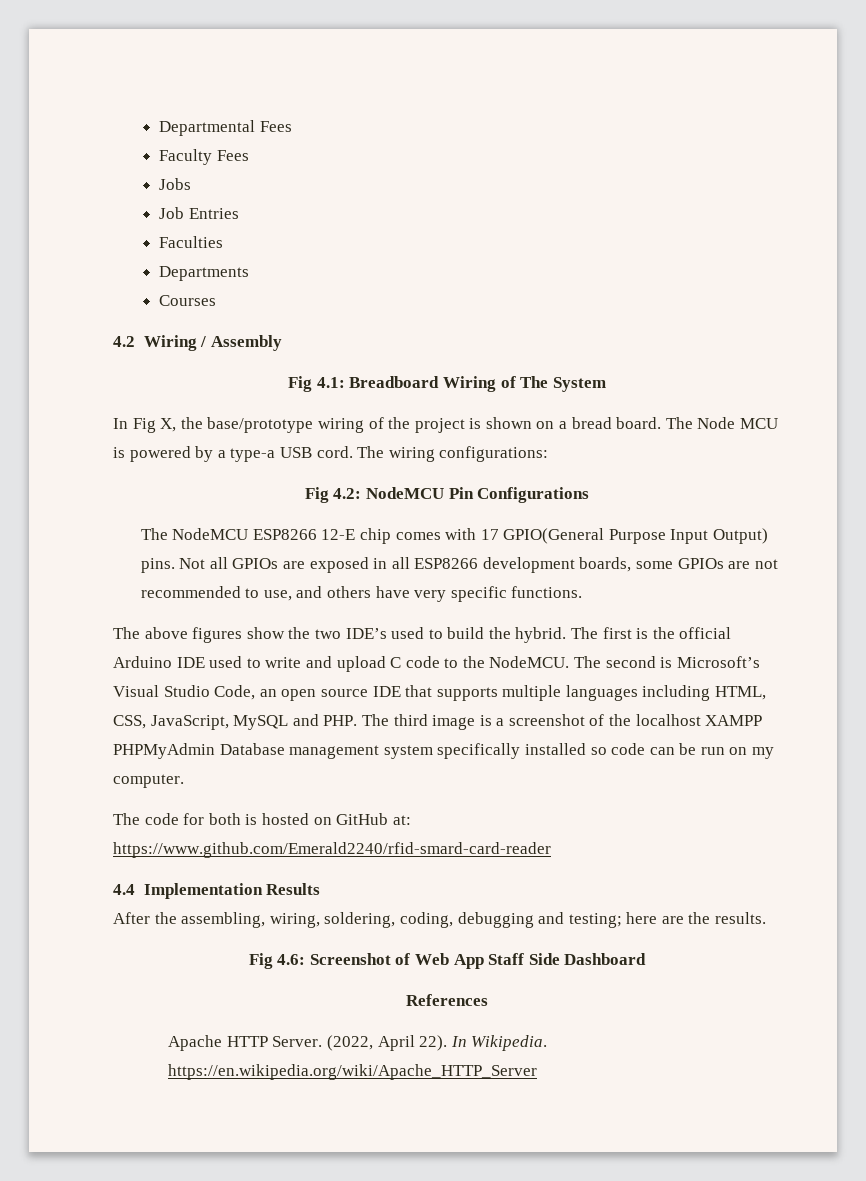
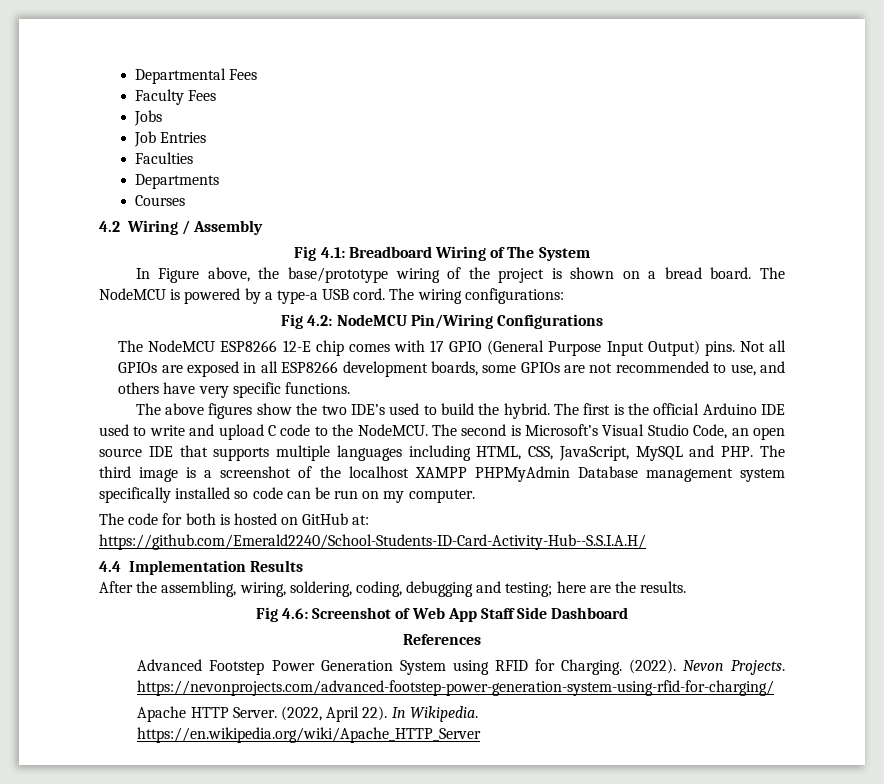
[132,418,177,433] Fig X, -> [158,267,250,283] Figure above,
[697,417,779,429] Node MCU -> [99,288,166,300] NodeMCU
[448,487,474,499] Pin -> [410,314,493,329] Pin/Wiring
[503,528,605,544] GPIO(General -> [449,340,545,355] GPIO (General
[113,842,551,858] https://www.github.com/Emerald2240/rfid-smard-card-reader -> [99,534,646,550] https://github.com/Emerald2240/School-Students-ID-Card-Activity-Hub--S.S.I.A.H/
(488, 1000) none -> [137,659,785,675] [137,680,775,696] // Advanced Footstep Power Generation System using RFID for Charging. (2022). Nevon Projects. https://nevonprojects.com/advanced-footstep-power-generation-system-using-rfid-for-charging/

